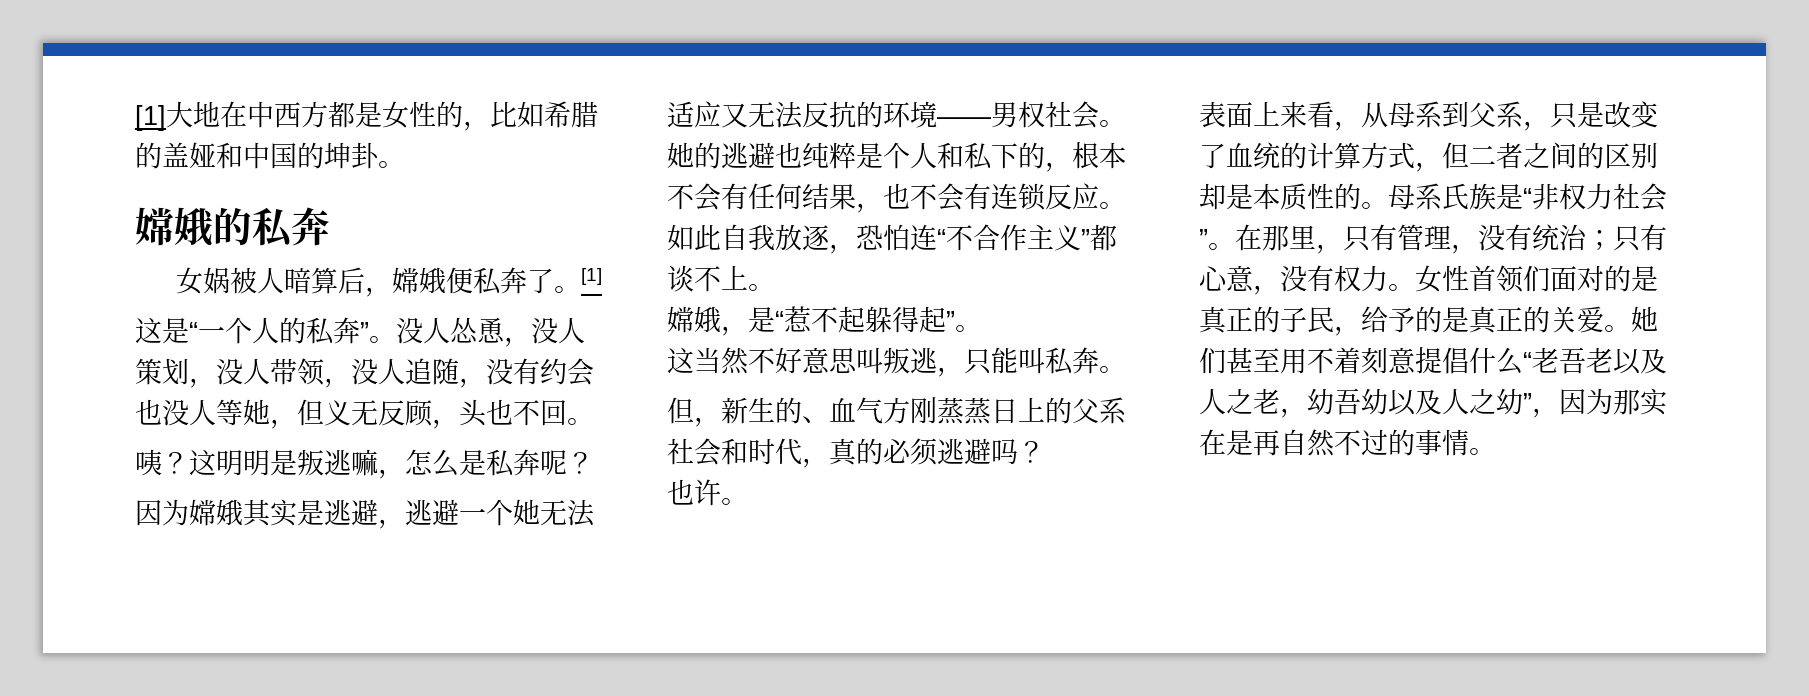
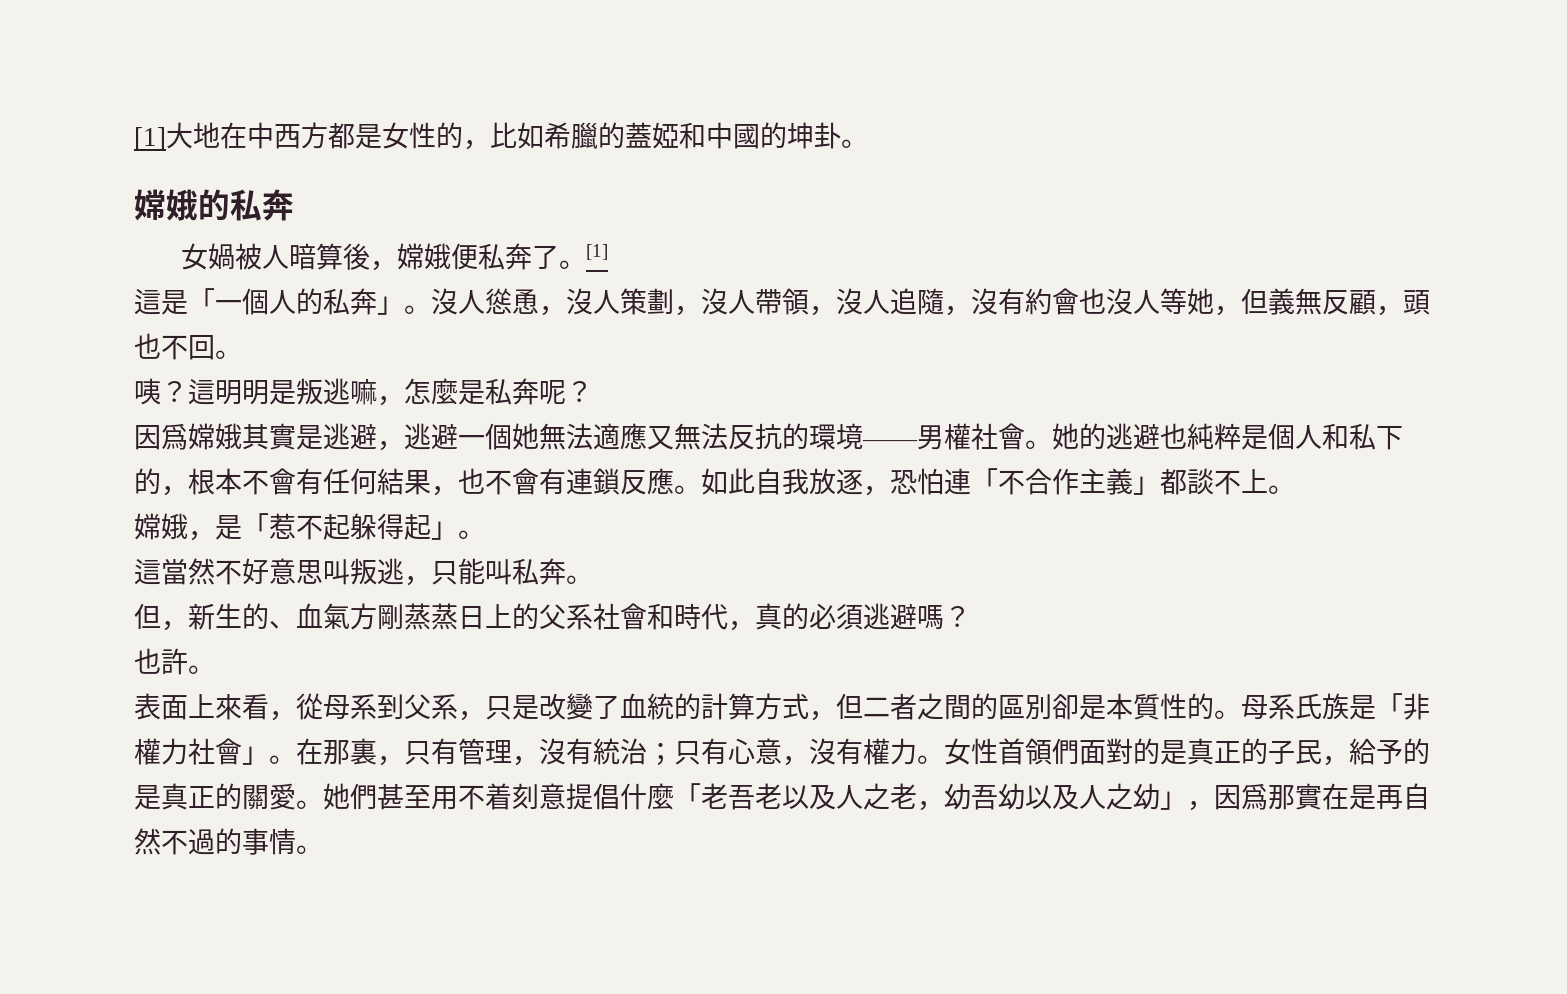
[571,101,598,128] [135,142,297,169] 腊的盖娅和中国 -> [571,122,760,149] 臘的蓋婭和中國
[203,267,231,294] 娲 -> [208,243,236,270] 媧
[338,267,366,294] 后 -> [343,243,371,270] 後
[135,317,585,347] [135,358,594,388] [135,399,487,429] 这是“一个人的私奔”。没人怂恿，没人策划，没人带领，没人追随，没有约会也没人等她，但义无反顾，头 -> [134,288,1430,316] 這是「一個人的私奔」。沒人慫恿，沒人策劃，沒人帶領，沒人追隨，沒有約會也沒人等她，但義無反顧，頭
[189,449,216,476] 这 -> [188,379,215,405] 這
[432,449,459,477] 么 -> [431,378,458,405] 麼
[162,499,297,527] 为嫦娥其实 -> [161,423,296,450] 爲嫦娥其實
[486,499,595,527] [667,101,775,128] 个她无法适应又无 -> [485,423,701,450] 個她無法適應又無
[883,102,911,128] 环 -> [809,424,836,450] 環
[1018,101,1099,129] 权社会 -> [944,423,1025,450] 權社會
[802,142,910,169] 纯粹是个 -> [1187,423,1295,450] 純粹是個
[694,183,1099,213] 会有任何结果，也不会有连锁反应 -> [269,468,674,496] 會有任何結果，也不會有連鎖反應
[910,224,946,251] 连“ -> [944,468,998,495] 連「
[1054,224,1117,251] [667,265,694,292] 义”都谈 -> [1106,468,1214,495] 義」都談
[775,311,784,330] “ -> [242,513,269,537] 「
[946,311,982,332] [667,347,721,374] ”。 // 这当 -> [431,521,485,540] [134,558,188,585] 」。 // 這當
[856,397,937,424] 气方刚 -> [323,603,404,630] 氣方剛
[694,438,775,466] 会和时 -> [620,603,701,630] 會和時
[910,438,1018,466] 须逃避吗 -> [836,603,944,630] 須逃避嗎
[694,479,721,506] 许 -> [161,648,188,675] 許
[1280,101,1388,131] 来看，从 -> [215,693,323,721] 來看，從
[1631,101,1658,128] [1199,142,1334,169] 变了血统的计 -> [566,693,728,720] 變了血統的計
[1550,142,1658,169] [1199,183,1667,211] [1199,224,1316,251] 间的区别却是本质性的。母系氏族是“非权力社会”。在那里 -> [944,693,1430,720] [134,738,377,765] 間的區別卻是本質性的。母系氏族是「非權力社會」。在那裏
[1478,224,1559,251] 没有统 -> [539,738,620,765] 沒有統
[1280,265,1361,292] 没有权 -> [809,738,890,765] 沒有權
[1496,265,1604,293] 领们面对 -> [1025,738,1133,765] 領們面對
[1361,306,1388,333] 给 -> [1349,738,1376,765] 給
[1550,306,1658,333] [1199,347,1226,374] 关爱。她们 -> [242,783,377,810] 關愛。她們
[1496,347,1532,375] 么“ -> [647,783,701,810] 麼「
[1523,388,1667,418] ”，因为那实 -> [1160,783,1322,811] 」，因爲那實
[1361,429,1388,456] 过 -> [188,829,215,855] 過

